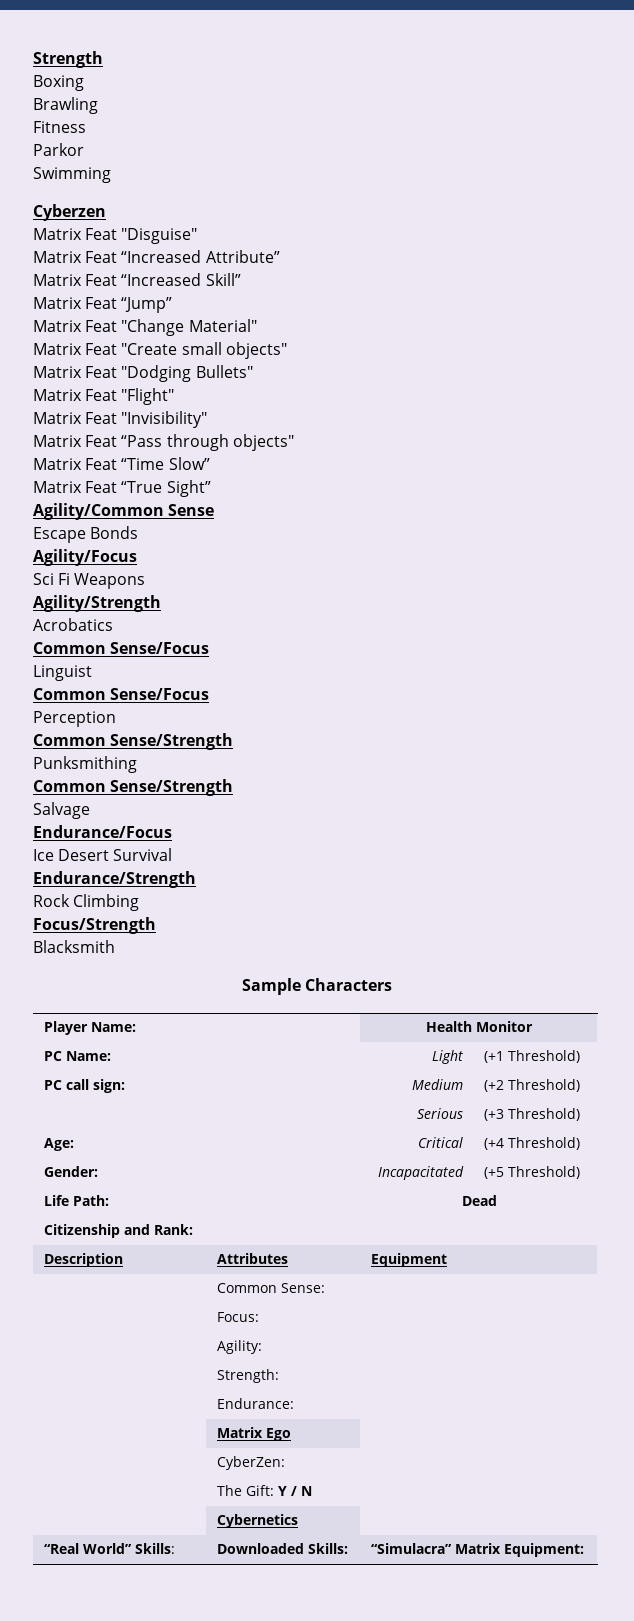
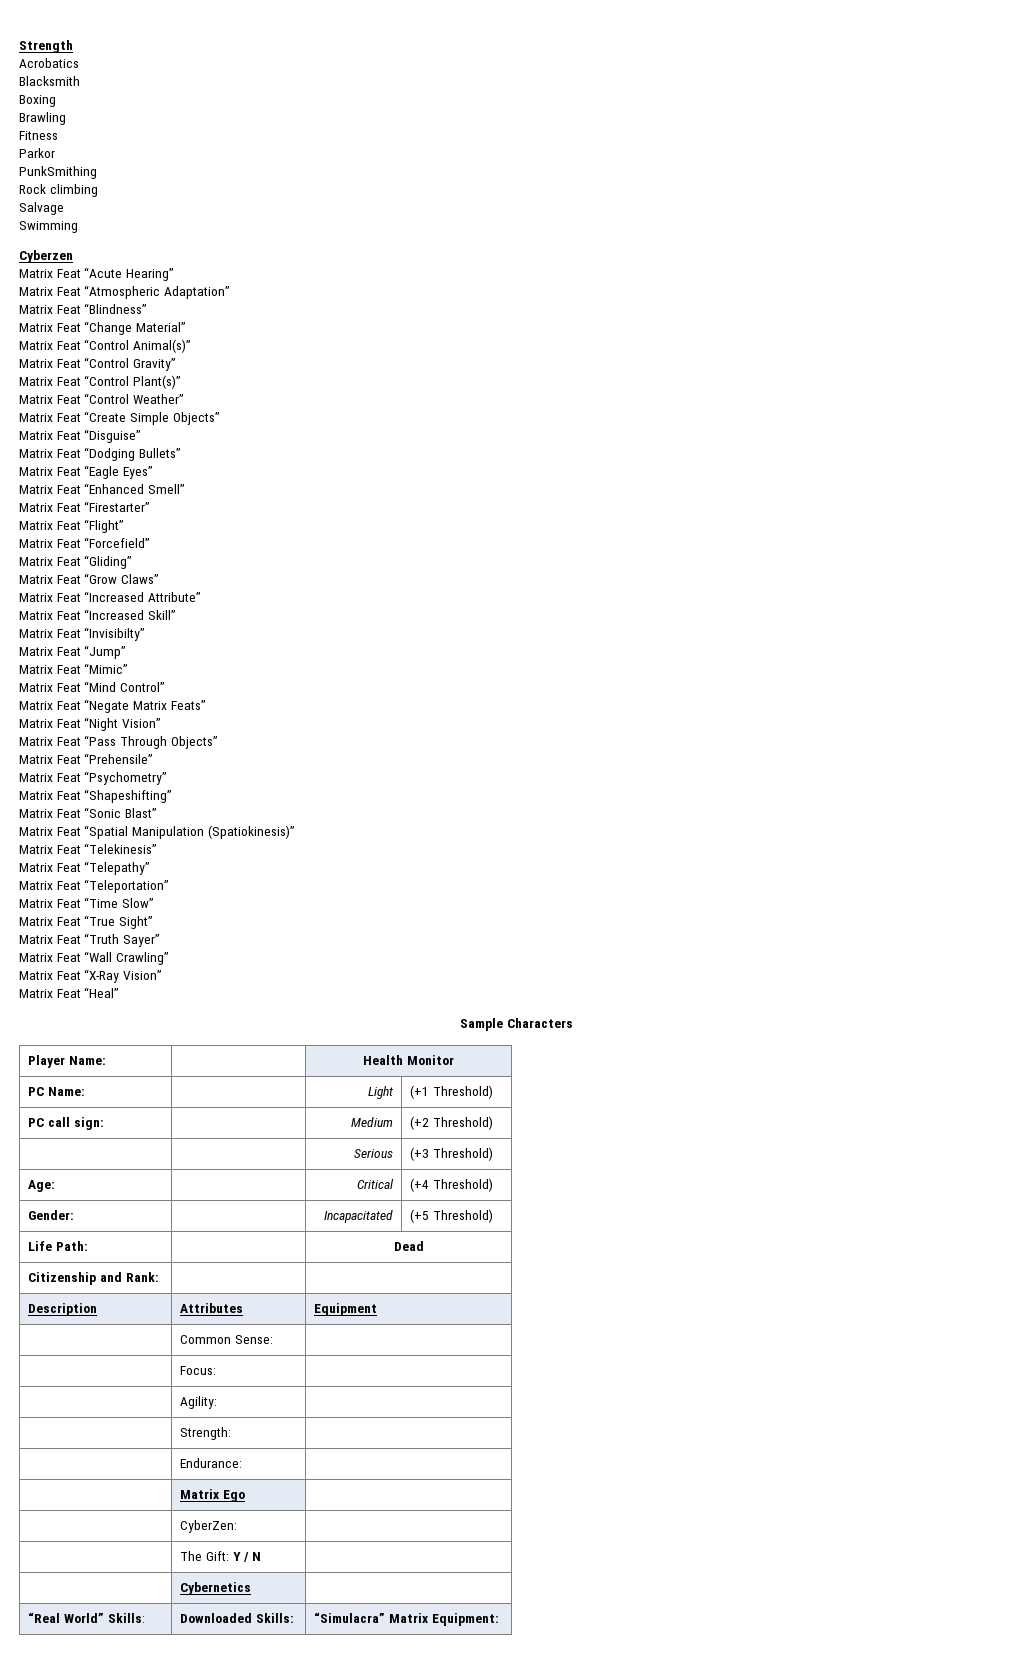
(103, 59) none -> [19,58,79,68] [19,76,80,86] // Acrobatics // Blacksmith
[33,167,111,183] [33,204,106,221] [33,228,198,244] Swimming // Cyberzen // Matrix Feat "Disguise" -> [19,166,97,179] [19,184,98,197] [19,202,64,215] [19,221,78,233] [19,250,73,263] [19,267,174,281] [19,285,230,299] [19,303,148,314] [19,321,186,335] [19,339,191,353] [19,357,176,371] [19,375,181,389] [19,393,184,404] [19,411,220,425] [19,429,142,443] [19,447,181,461] [19,465,153,479] [19,483,185,494] [19,501,151,512] [19,519,125,533] [19,537,151,548] [19,555,133,569] [19,573,159,584] PunkSmithing // Rock climbing // Salvage // Swimming // Cyberzen // Matrix Feat “Acute Hearing” // Matrix Feat “Atmospheric Adaptation” // Matrix Feat “Blindness” // Matrix Feat “Change Material” // Matrix Feat “Control Animal(s)” // Matrix Feat “Control Gravity” // Matrix Feat “Control Plant(s)” // Matrix Feat “Control Weather” // Matrix Feat “Create Simple Objects” // Matrix Feat “Disguise” // Matrix Feat “Dodging Bullets” // Matrix Feat “Eagle Eyes” // Matrix Feat “Enhanced Smell” // Matrix Feat “Firestarter” // Matrix Feat “Flight” // Matrix Feat “Forcefield” // Matrix Feat “Gliding” // Matrix Feat “Grow Claws”
(241, 279) none -> [19,627,146,641] // Matrix Feat “Invisibilty”
[121,319,257,336] [33,342,287,359] [33,365,253,382] [33,388,175,405] [33,411,208,428] "Change Material" // Matrix Feat "Create small objects" // Matrix Feat "Dodging Bullets" // Matrix Feat "Flight" // Matrix Feat "Invisibility" -> [84,663,129,674] [19,681,165,692] [19,699,206,713] [19,717,161,731] “Mimic” // Matrix Feat “Mind Control” // Matrix Feat “Negate Matrix Feats” // Matrix Feat “Night Vision”
[166,434,294,451] through objects" -> [119,736,218,749] [19,753,154,764] [19,771,168,785] [19,789,173,803] [19,807,157,818] [19,825,295,839] [19,843,158,854] [19,861,151,875] [19,879,170,893] Through Objects” // Matrix Feat “Prehensile” // Matrix Feat “Psychometry” // Matrix Feat “Shapeshifting” // Matrix Feat “Sonic Blast” // Matrix Feat “Spatial Manipulation (Spatiokinesis)” // Matrix Feat “Telekinesis” // Matrix Feat “Telepathy” // Matrix Feat “Teleportation”
[33,503,215,520] [33,526,139,543] [33,549,137,566] [33,573,146,589] [33,595,161,612] [33,618,113,631] [33,642,210,654] [33,665,92,681] [33,688,210,700] [33,711,116,727] [33,733,234,750] [33,756,137,773] [33,779,234,796] [33,802,90,819] [33,825,172,838] [33,848,173,861] [33,871,196,888] [33,894,140,911] [33,917,156,934] [33,940,115,953] Agility/Common Sense // Escape Bonds // Agility/Focus // Sci Fi Weapons // Agility/Strength // Acrobatics // Common Sense/Focus // Linguist // Common Sense/Focus // Perception // Common Sense/Strength // Punksmithing // Common Sense/Strength // Salvage // Endurance/Focus // Ice Desert Survival // Endurance/Strength // Rock Climbing // Focus/Strength // Blacksmith -> [19,933,160,947] [19,951,169,965] [19,969,162,983] [19,987,120,998] Matrix Feat “Truth Sayer” // Matrix Feat “Wall Crawling” // Matrix Feat “X-Ray Vision” // Matrix Feat “Heal”

